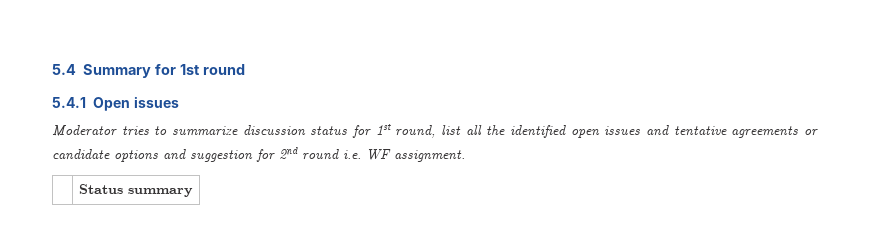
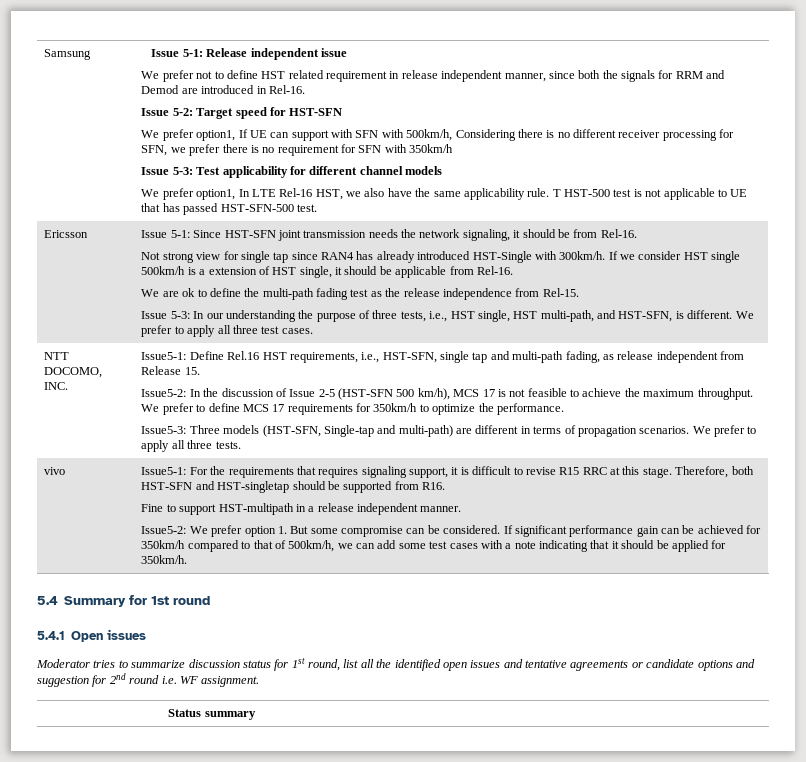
(52, 69) none -> [44,49,92,60] [151,48,347,60] [141,70,726,82] [141,85,305,94] [141,107,343,119] [141,129,735,141] [141,144,454,156] [141,166,443,178] [141,188,748,200] [141,203,317,215] [44,230,89,238] [141,229,637,241] [141,251,741,263] [141,266,513,278] [141,288,579,300] [141,310,754,322] [141,325,313,337] [44,352,70,360] [44,367,103,378] [44,382,69,390] [141,351,745,363] [141,366,200,375] [141,388,753,400] [141,403,564,415] [141,425,757,437] [141,440,241,452] [44,467,66,475] [141,466,754,478] [141,481,446,493] [141,503,462,515] [141,525,762,537] [141,540,727,552] [141,555,188,564] Samsung | Issue 5-1: Release independent issue // We prefer not to define HST related requirement in release independent manner, since both the signals for RRM and Demod are introduced in Rel-16. // Issue 5-2: Target speed for HST-SFN // We prefer option1, If UE can support with SFN with 500km/h, Considering there is no different receiver processing for SFN, we prefer there is no requirement for SFN with 350km/h // Issue 5-3: Test applicability for different channel models // We prefer option1, In LTE Rel-16 HST, we also have the same applicability rule. T HST-500 test is not applicable to UE that has passed HST-SFN-500 test. // Ericsson | Issue 5-1: Since HST-SFN joint transmission needs the network signaling, it should be from Rel-16. // Not strong view for single tap since RAN4 has already introduced HST-Single with 300km/h. If we consider HST single 500km/h is a extension of HST single, it should be applicable from Rel-16. // We are ok to define the multi-path fading test as the release independence from Rel-15. // Issue 5-3: In our understanding the purpose of three tests, i.e., HST single, HST multi-path, and HST-SFN, is different. We prefer to apply all three test cases. // NTT DOCOMO, INC. | Issue5-1: Define Rel.16 HST requirements, i.e., HST-SFN, single tap and multi-path fading, as release independent from Release 15. // Issue5-2: In the discussion of Issue 2-5 (HST-SFN 500 km/h), MCS 17 is not feasible to achieve the maximum throughput. We prefer to define MCS 17 requirements for 350km/h to optimize the performance. // Issue5-3: Three models (HST-SFN, Single-tap and multi-path) are different in terms of propagation scenarios. We prefer to apply all three tests. // vivo | Issue5-1: For the requirements that requires signaling support, it is difficult to revise R15 RRC at this stage. Therefore, both HST-SFN and HST-singletap should be supported from R16. // Fine to support HST-multipath in a release independent manner. // Issue5-2: We prefer option 1. But some compromise can be considered. If significant performance gain can be achieved for 350km/h compared to that of 500km/h, we can add some test cases with a note indicating that it should be applied for 350km/h. //

